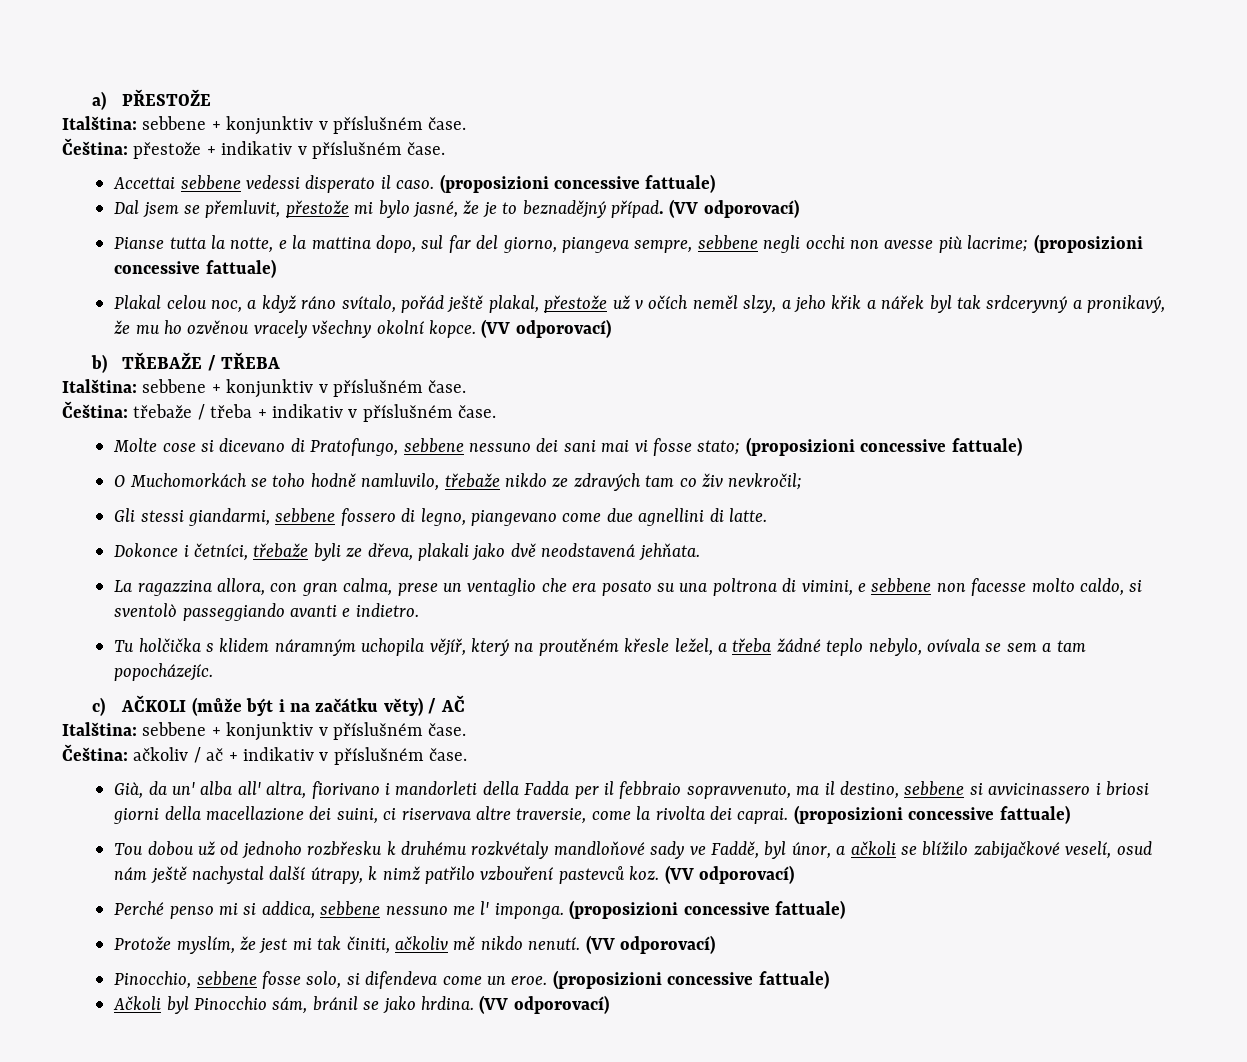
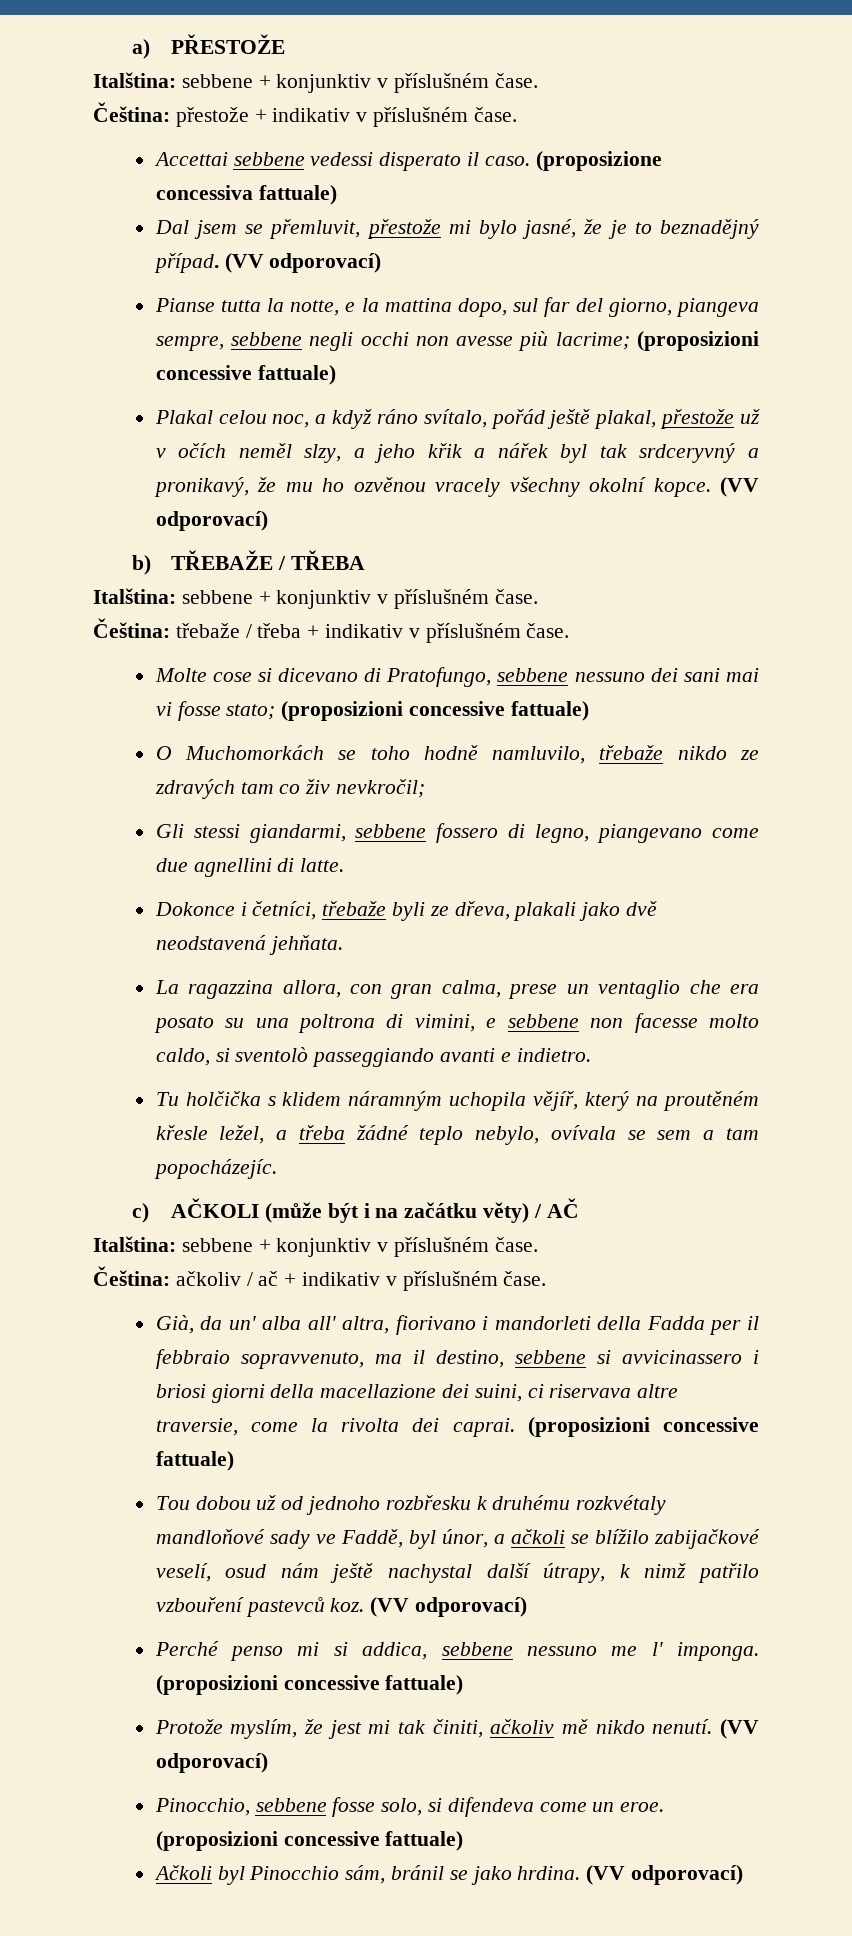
[439,174,640,193] (proposizioni concessive -> [535,151,662,171] [155,185,253,200] (proposizione concessiva

